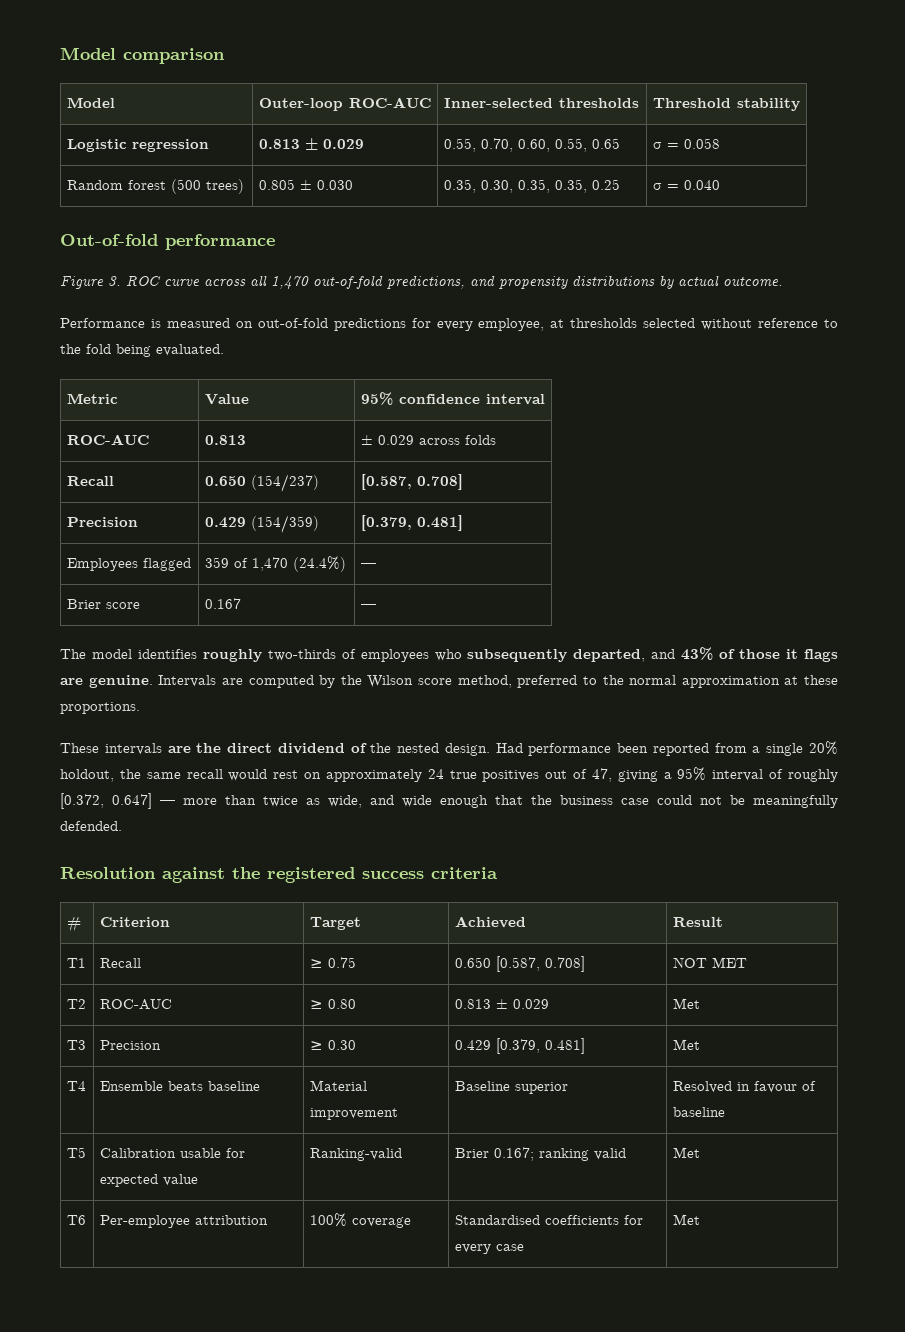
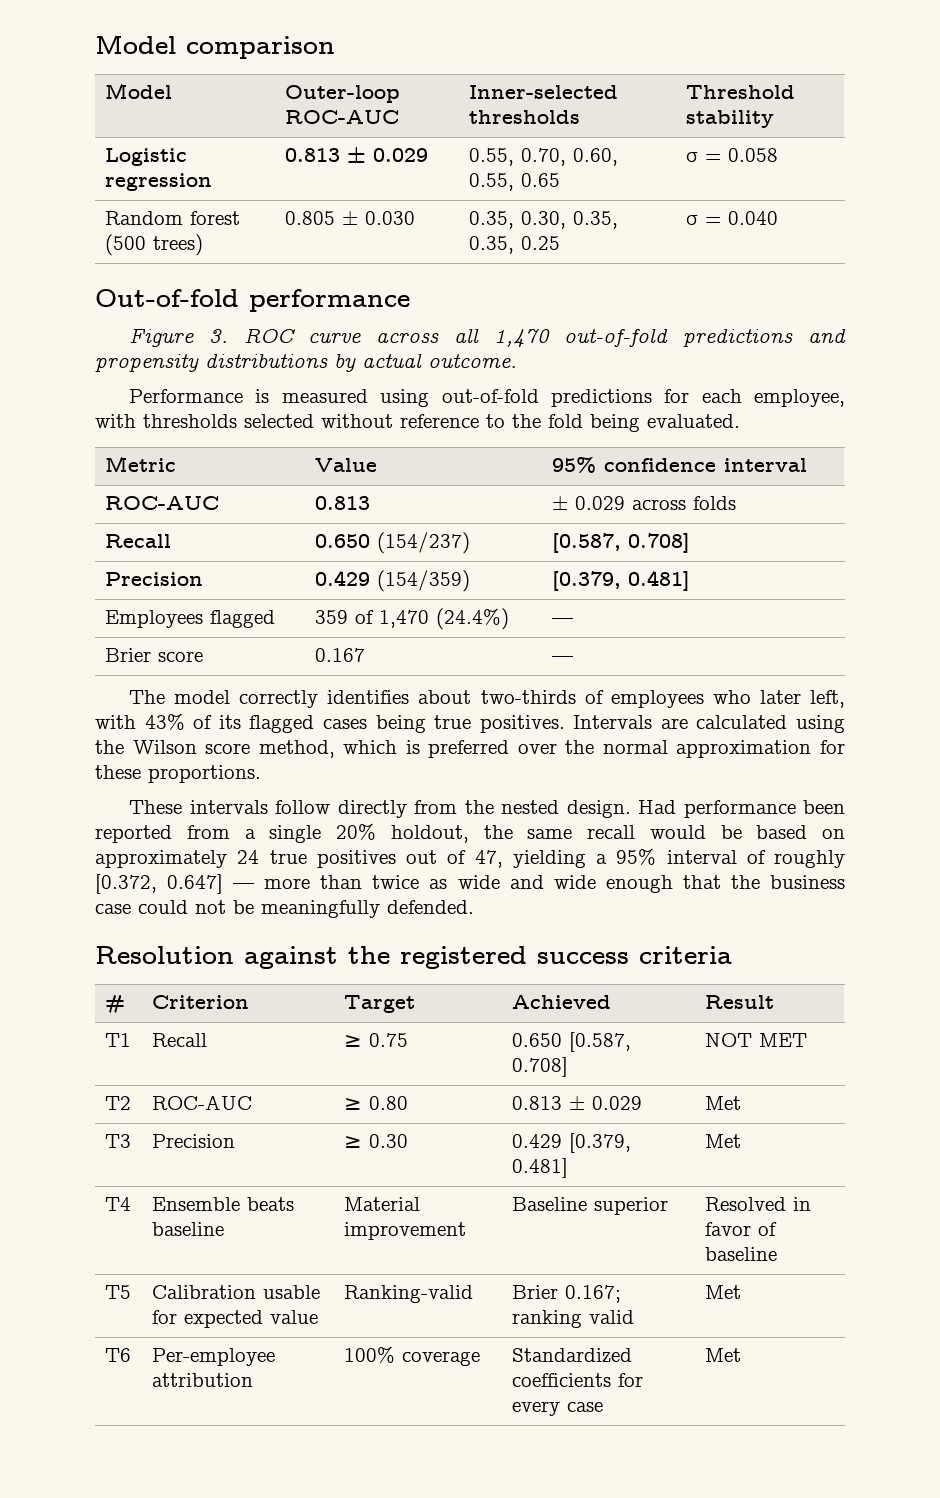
[387,275,465,289] predictions, -> [683,329,794,347] predictions
[235,321,253,328] on -> [380,389,430,407] using
[436,318,565,331] every employee, at -> [701,389,846,407] [95,414,136,428] each employee, with
[137,649,262,662] identifies roughly -> [239,690,472,708] correctly identifies about
[467,647,838,662] [60,675,597,688] subsequently departed, and 43% of those it flags are genuine. Intervals are computed by the Wilson score method, preferred to -> [759,690,846,708] [95,713,846,733] [95,740,557,758] later left, with 43% of its flagged cases being true positives. Intervals are calculated using the Wilson score method, which is preferred over
[784,676,799,685] at -> [820,740,845,754] for
[167,743,367,754] are the direct dividend of -> [274,800,457,818] follow directly from
[273,770,299,779] rest -> [720,825,808,839] be based
[617,770,658,782] giving -> [512,850,586,868] yielding
[328,795,362,808] wide, -> [457,875,500,889] wide
[753,1081,797,1093] favour -> [705,1222,752,1236] favor
[454,1215,540,1225] Standardised -> [512,1348,633,1363] Standardized

